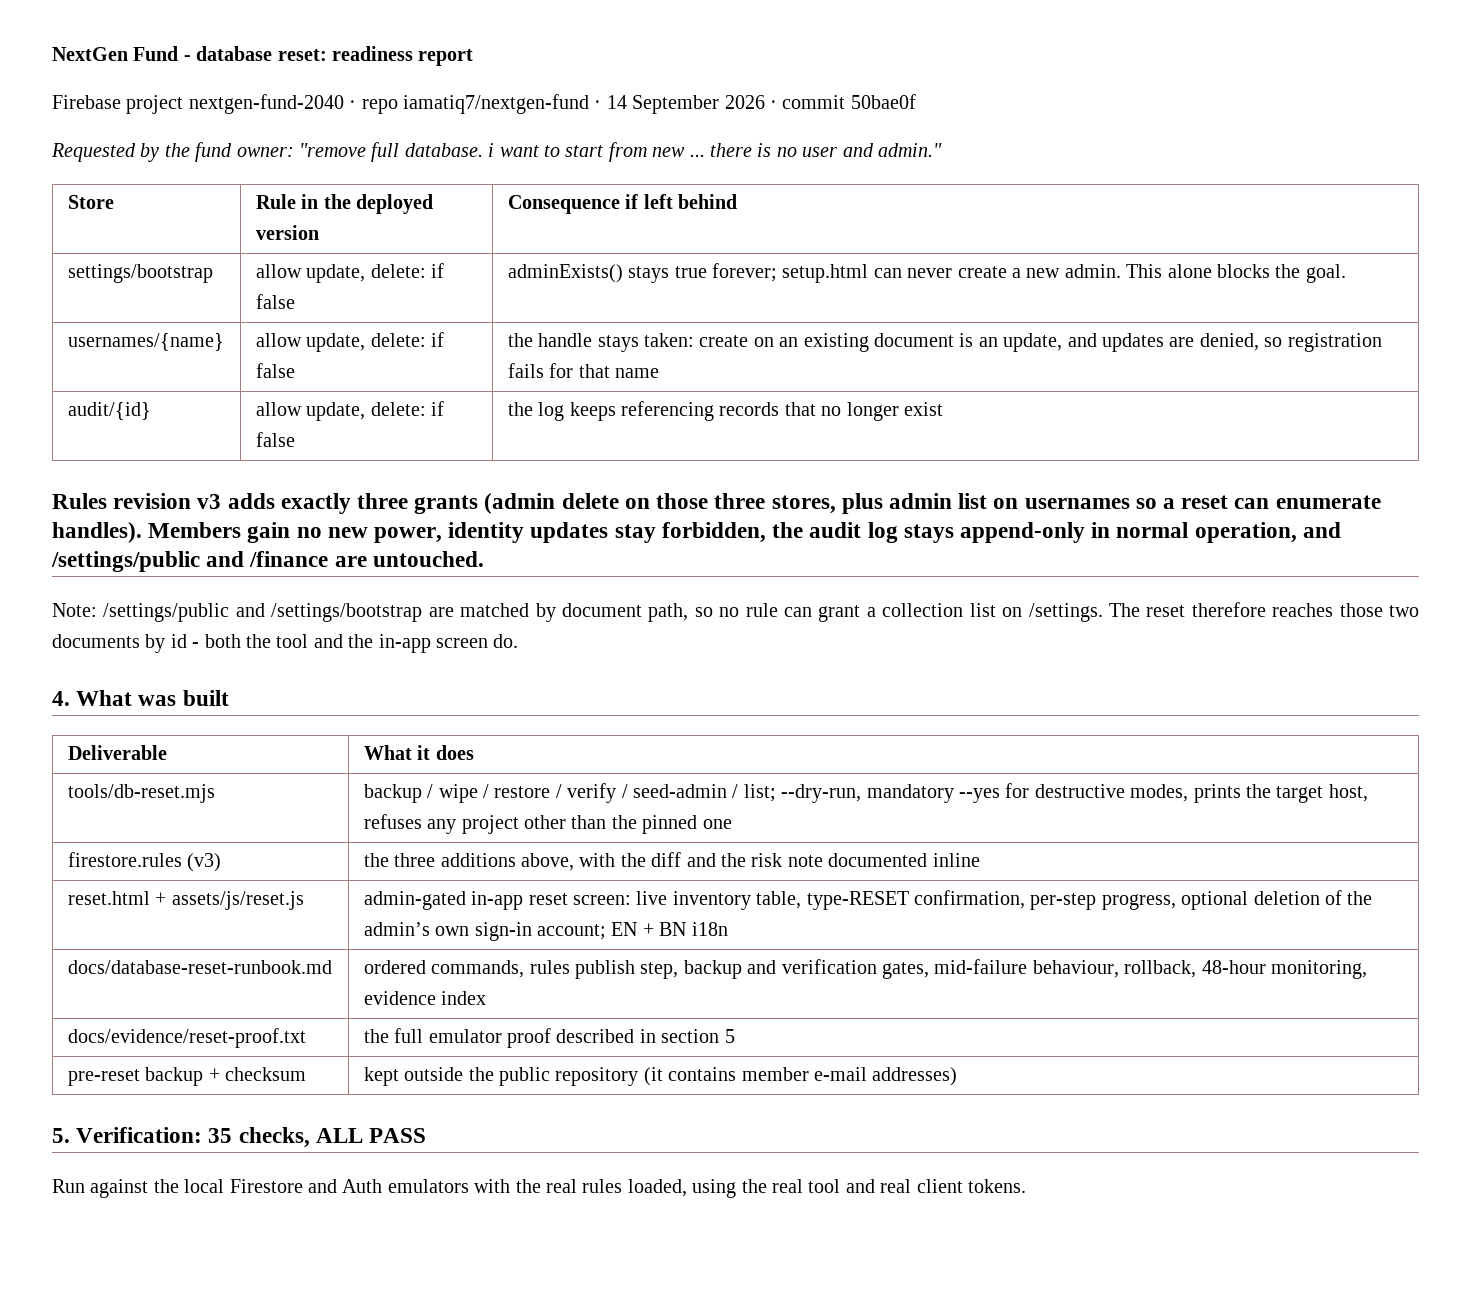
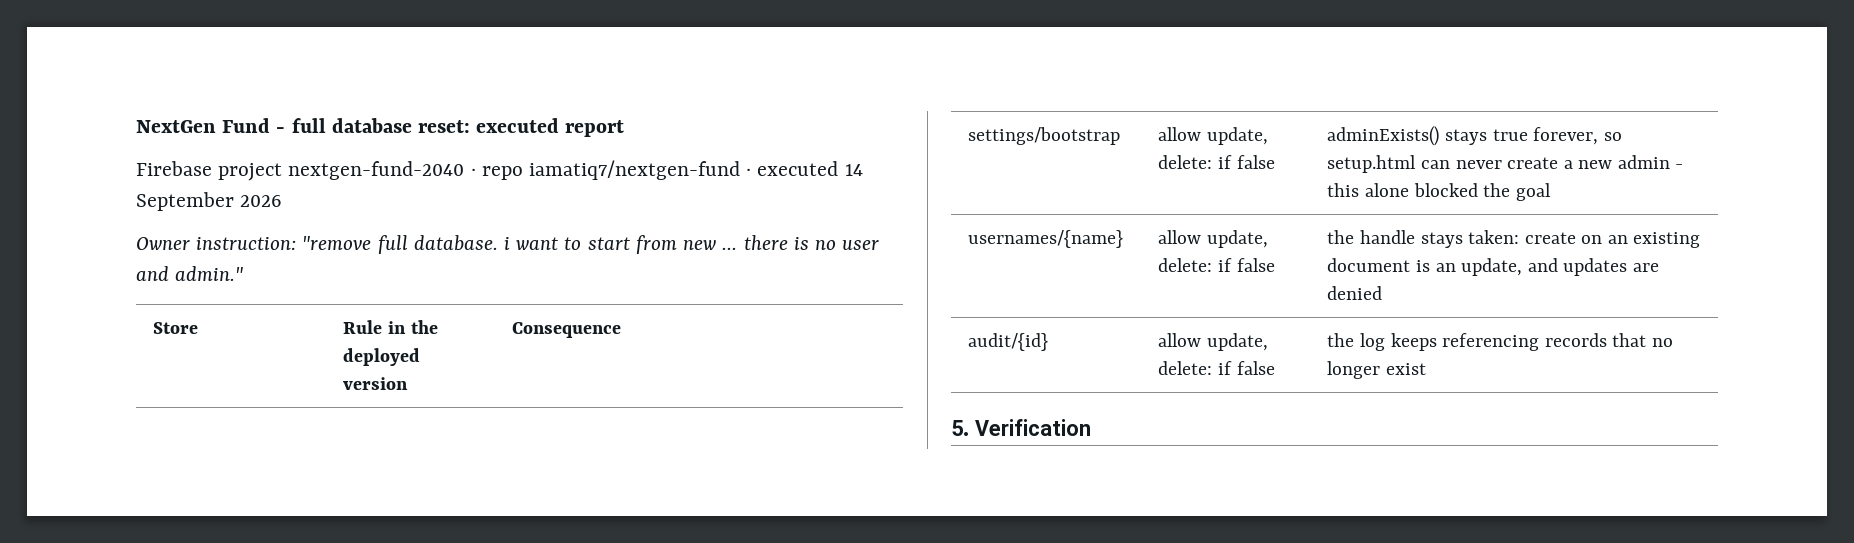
(191, 58) none -> [291,118,326,133] full
[332,46,413,61] readiness -> [476,118,560,133] executed
(602, 104) none -> [757,161,839,176] executed
[769,94,916,109] [51,142,294,162] · commit 50bae0f // Requested by the fund owner: -> [136,237,297,250] // Owner instruction:
[625,194,737,209] if left behind -> (622, 330) none
[711,263,777,282] forever; -> [1533,127,1622,145] forever, so
[1064,264,1346,283] admin. This alone blocks the goal. -> [1617,155,1684,169] [1327,183,1551,201] admin - this alone blocked the goal
[1199,333,1382,352] [507,363,659,378] denied, so registration fails for that name -> [1327,286,1383,300] denied
[52,493,1381,514] [52,522,1341,543] [51,551,484,572] [52,602,1419,622] [52,634,519,653] [52,690,229,706] [67,745,167,760] [363,745,474,760] [67,784,215,803] [363,783,1368,803] [363,814,732,834] [67,852,222,872] [363,852,980,871] [67,891,304,910] [363,890,1373,910] [363,922,728,941] [67,960,332,974] [363,959,1367,979] [363,991,487,1005] [67,1028,306,1048] [363,1028,735,1048] [67,1067,306,1086] [363,1067,958,1086] [52,1127,427,1148] [52,1179,1026,1198] Rules revision v3 adds exactly three grants (admin delete on those three stores, plus admin list on usernames so a reset can enumerate handles). Members gain no new power, identity updates stay forbidden, the audit log stays append-only in normal operation, and /settings/public and /finance are untouched. // Note: /settings/public and /settings/bootstrap are matched by document path, so no rule can grant a collection list on /settings. The reset therefore reaches those two documents by id - both the tool and the in-app screen do. // 4. What was built // Deliverable | What it does // tools/db-reset.mjs | backup / wipe / restore / verify / seed-admin / list; --dry-run, mandatory --yes for destructive modes, prints the target host, refuses any project other than the pinned one // firestore.rules (v3) | the three additions above, with the diff and the risk note documented inline // reset.html + assets/js/reset.js | admin-gated in-app reset screen: live inventory table, type-RESET confirmation, per-step progress, optional deletion of the admin’s own sign-in account; EN + BN i18n // docs/database-reset-runbook.md | ordered commands, rules publish step, backup and verification gates, mid-failure behaviour, rollback, 48-hour monitoring, evidence index // docs/evidence/reset-proof.txt | the full emulator proof described in section 5 // pre-reset backup + checksum | kept outside the public repository (it contains member e-mail addresses) // 5. Verification: 35 checks, ALL PASS // Run against the local Firestore and Auth emulators with the real rules loaded, using the real tool and real client tokens. -> [951,419,1091,436] 5. Verification

